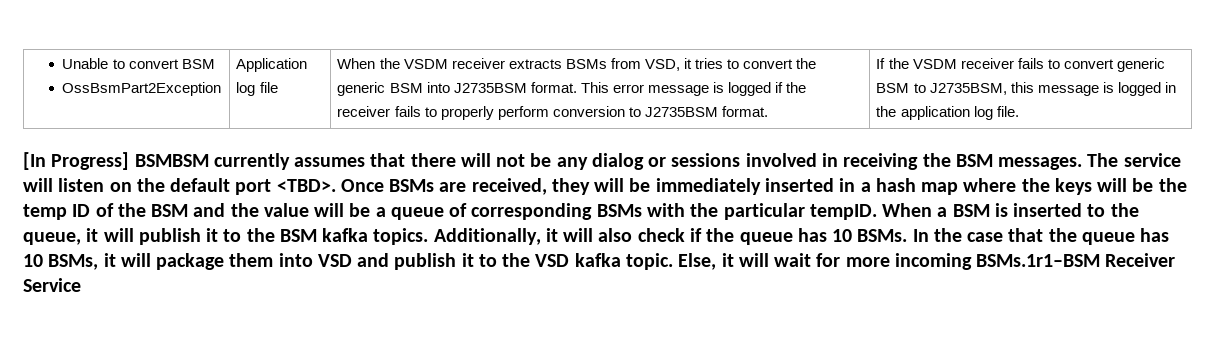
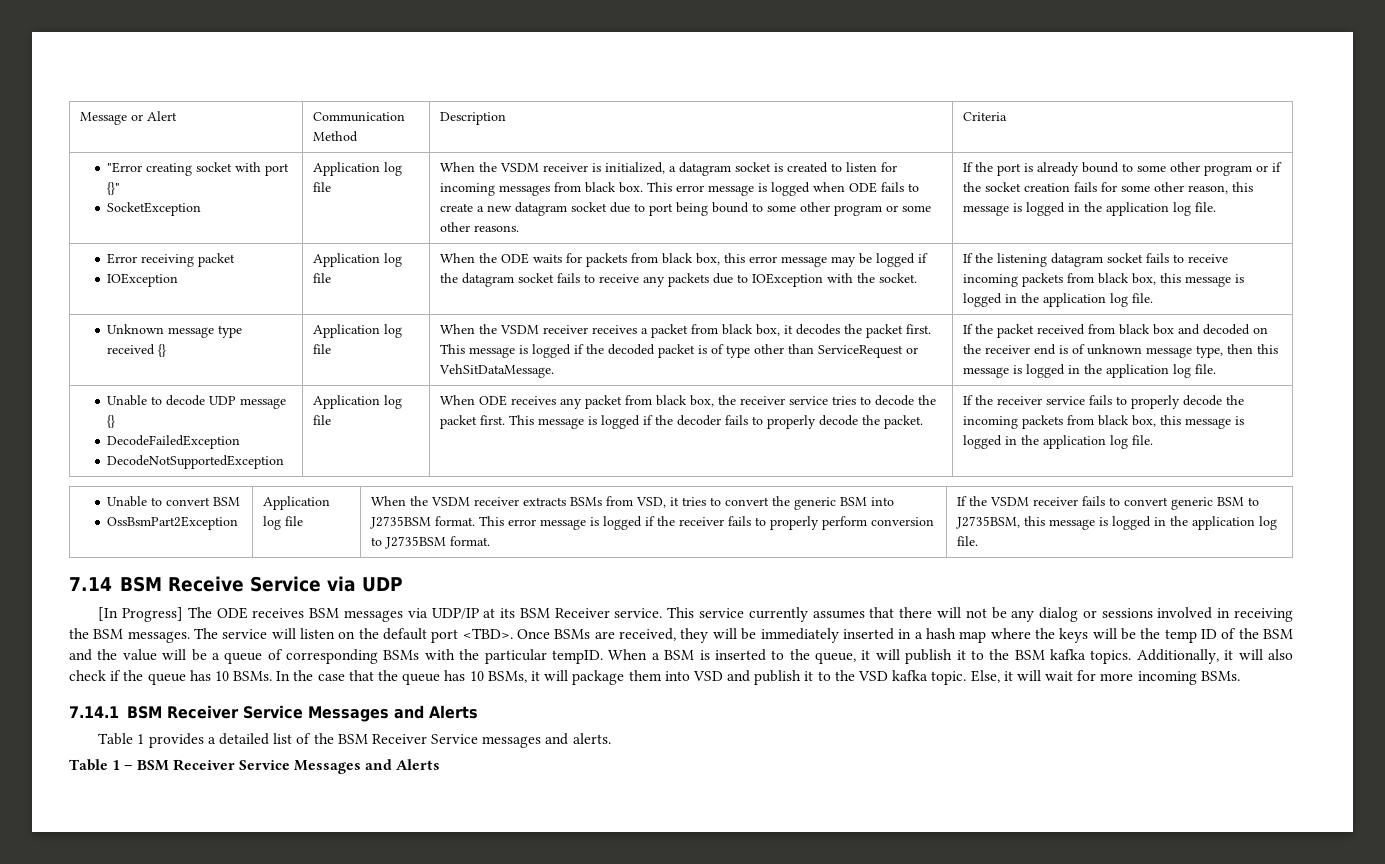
(62, 63) none -> [80,111,178,125] [313,112,406,122] [313,131,359,142] [440,112,507,125] [963,112,1008,121] [107,162,290,176] [107,182,121,195] [107,202,202,216] [313,162,403,176] [313,182,332,192] [440,162,898,176] [440,182,920,196] [440,202,932,216] [440,222,520,232] [963,162,1283,176] [963,182,1254,194] [963,202,1217,216] [107,253,236,267] [107,273,179,287] [313,253,403,267] [313,273,332,283] [440,253,929,267] [440,273,918,287] [963,253,1229,267] [963,273,1245,287] [963,293,1154,307] [107,324,243,338] [107,344,167,357] [313,324,403,338] [313,344,332,354] [440,324,932,338] [440,344,919,358] [439,364,555,378] [963,324,1269,338] [963,344,1279,358] [963,364,1217,378] [107,395,287,409] [107,415,116,428] [107,435,241,449] [107,455,285,469] [313,395,403,409] [313,415,332,425] [440,395,937,409] [440,415,924,429] [963,395,1245,409] [963,415,1245,429] [963,435,1154,449] Message or Alert | Communication Method | Description | Criteria // "Error creating socket with port {}" // SocketException | Application log file | When the VSDM receiver is initialized, a datagram socket is created to listen for incoming messages from black box. This error message is logged when ODE fails to create a new datagram socket due to port being bound to some other program or some other reasons. | If the port is already bound to some other program or if the socket creation fails for some other reason, this message is logged in the application log file. // Error receiving packet // IOException | Application log file | When the ODE waits for packets from black box, this error message may be logged if the datagram socket fails to receive any packets due to IOException with the socket. | If the listening datagram socket fails to receive incoming packets from black box, this message is logged in the application log file. // Unknown message type received {} | Application log file | When the VSDM receiver receives a packet from black box, it decodes the packet first. This message is logged if the decoded packet is of type other than ServiceRequest or VehSitDataMessage. | If the packet received from black box and decoded on the receiver end is of unknown message type, then this message is logged in the application log file. // Unable to decode UDP message {} // DecodeFailedException // DecodeNotSupportedException | Application log file | When ODE receives any packet from black box, the receiver service tries to decode the packet first. This message is logged if the decoder fails to properly decode the packet. | If the receiver service fails to properly decode the incoming packets from black box, this message is logged in the application log file. //
[23,152,209,170] [In Progress] BSMBSM -> [69,576,403,592] [98,607,745,622] 7.14 BSM Receive Service via UDP // [In Progress] The ODE receives BSM messages via UDP/IP at its BSM Receiver service. This service
[976,253,1176,267] [23,278,81,292] BSMs.1r1–BSM Receiver Service -> [1200,671,1240,681] [69,705,478,722] [98,733,611,748] [69,759,441,774] BSMs. // 7.14.1 BSM Receiver Service Messages and Alerts // Table 1 provides a detailed list of the BSM Receiver Service messages and alerts. // Table 1 – BSM Receiver Service Messages and Alerts

